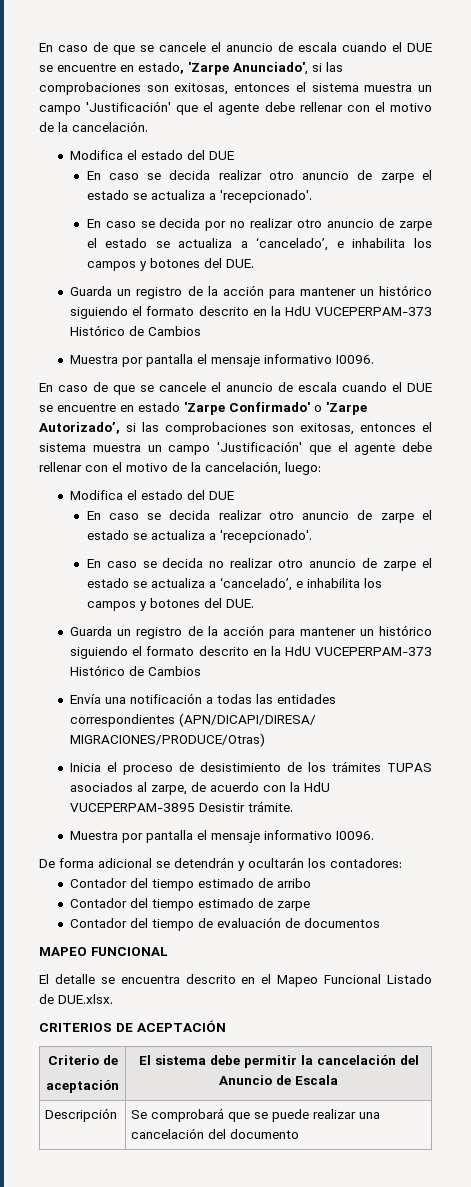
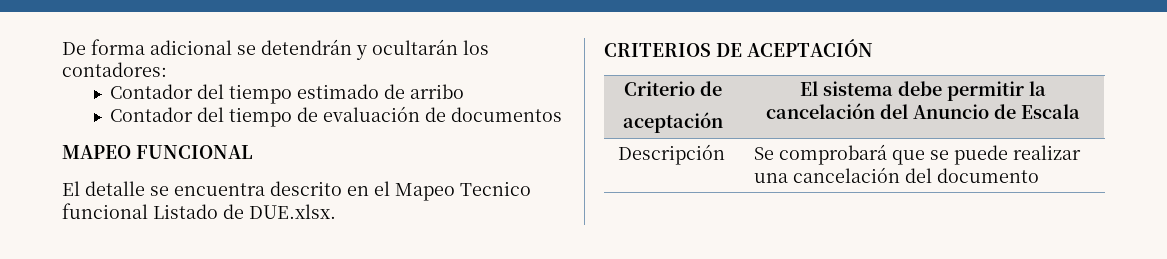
[39,42,432,55] [39,62,343,75] [39,82,433,95] [39,101,432,115] [39,121,148,132] [70,150,235,160] [86,170,432,183] [86,190,312,203] [86,218,433,231] [86,237,433,251] [86,258,254,271] [70,285,432,299] [70,306,432,319] [70,325,202,336] [70,354,375,367] [39,382,432,395] [39,402,367,415] [39,422,432,435] [39,441,432,455] [39,461,321,475] [70,490,235,500] [86,510,432,523] [86,530,312,543] [86,558,433,571] [86,577,382,591] [86,598,254,611] [70,625,432,639] [70,646,432,659] [70,665,202,676] [70,693,337,704] [70,713,317,727] [70,733,266,747] [70,761,432,775] [70,782,331,795] [70,801,294,812] [70,830,375,843] En caso de que se cancele el anuncio de escala cuando el DUE se encuentre en estado, 'Zarpe Anunciado', si las comprobaciones son exitosas, entonces el sistema muestra un campo 'Justificación' que el agente debe rellenar con el motivo de la cancelación. // Modifica el estado del DUE // En caso se decida realizar otro anuncio de zarpe el estado se actualiza a 'recepcionado'. // En caso se decida por no realizar otro anuncio de zarpe el estado se actualiza a ‘cancelado’, e inhabilita los campos y botones del DUE. // Guarda un registro de la acción para mantener un histórico siguiendo el formato descrito en la HdU VUCEPERPAM-373 Histórico de Cambios // Muestra por pantalla el mensaje informativo I0096. // En caso de que se cancele el anuncio de escala cuando el DUE se encuentre en estado 'Zarpe Confirmado' o 'Zarpe Autorizado’, si las comprobaciones son exitosas, entonces el sistema muestra un campo 'Justificación' que el agente debe rellenar con el motivo de la cancelación, luego: // Modifica el estado del DUE // En caso se decida realizar otro anuncio de zarpe el estado se actualiza a 'recepcionado'. // En caso se decida no realizar otro anuncio de zarpe el estado se actualiza a ‘cancelado’, e inhabilita los campos y botones del DUE. // Guarda un registro de la acción para mantener un histórico siguiendo el formato descrito en la HdU VUCEPERPAM-373 Histórico de Cambios // Envía una notificación a todas las entidades correspondientes (APN/DICAPI/DIRESA/ MIGRACIONES/PRODUCE/Otras) // Inicia el proceso de desistimiento de los trámites TUPAS asociados al zarpe, de acuerdo con la HdU VUCEPERPAM-3895 Desistir trámite. // Muestra por pantalla el mensaje informativo I0096. // -> (62, 48) none
[70,898,311,911] // Contador del tiempo estimado de zarpe -> (465, 91) none
[324,974,382,984] Funcional -> [460,181,531,196] [62,203,148,219] Tecnico funcional

